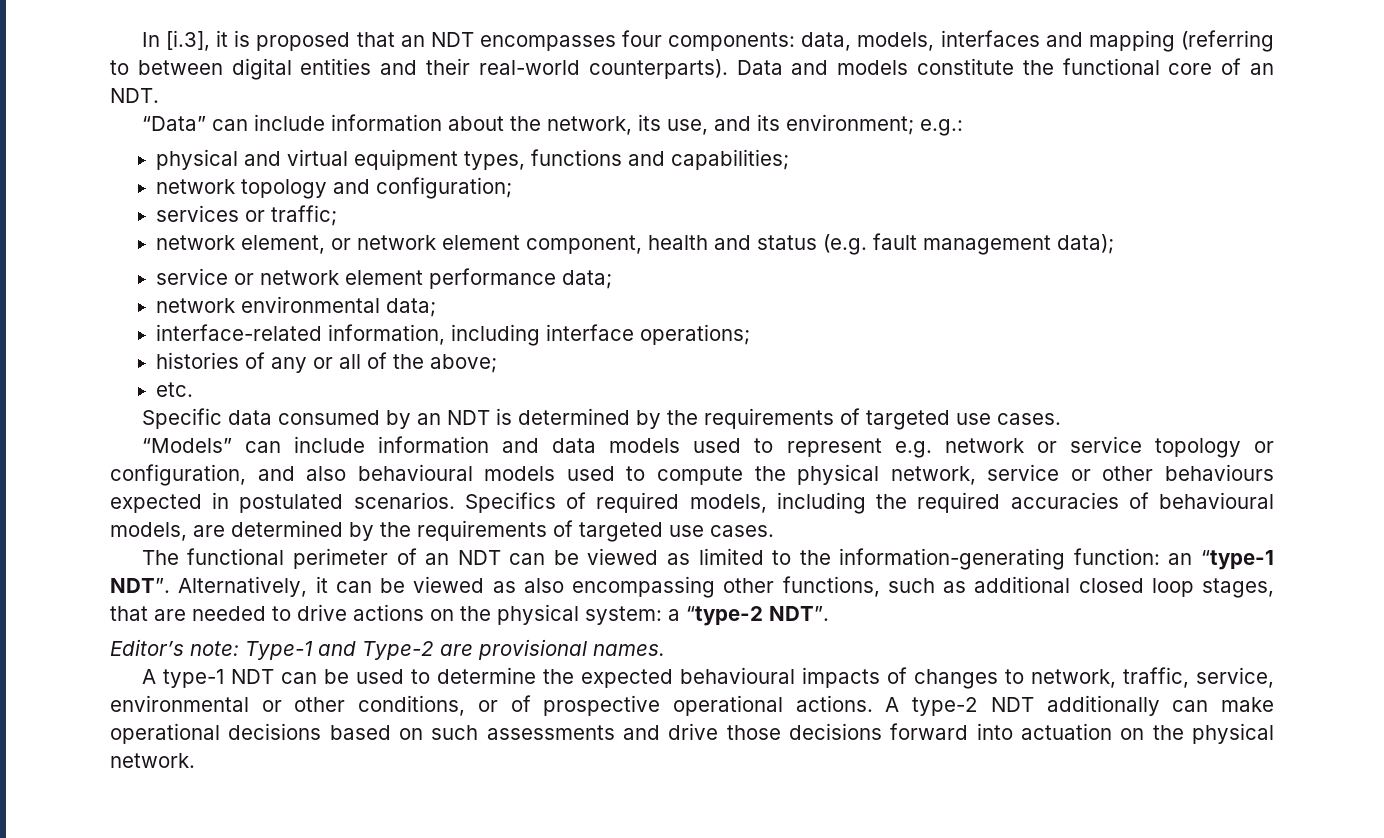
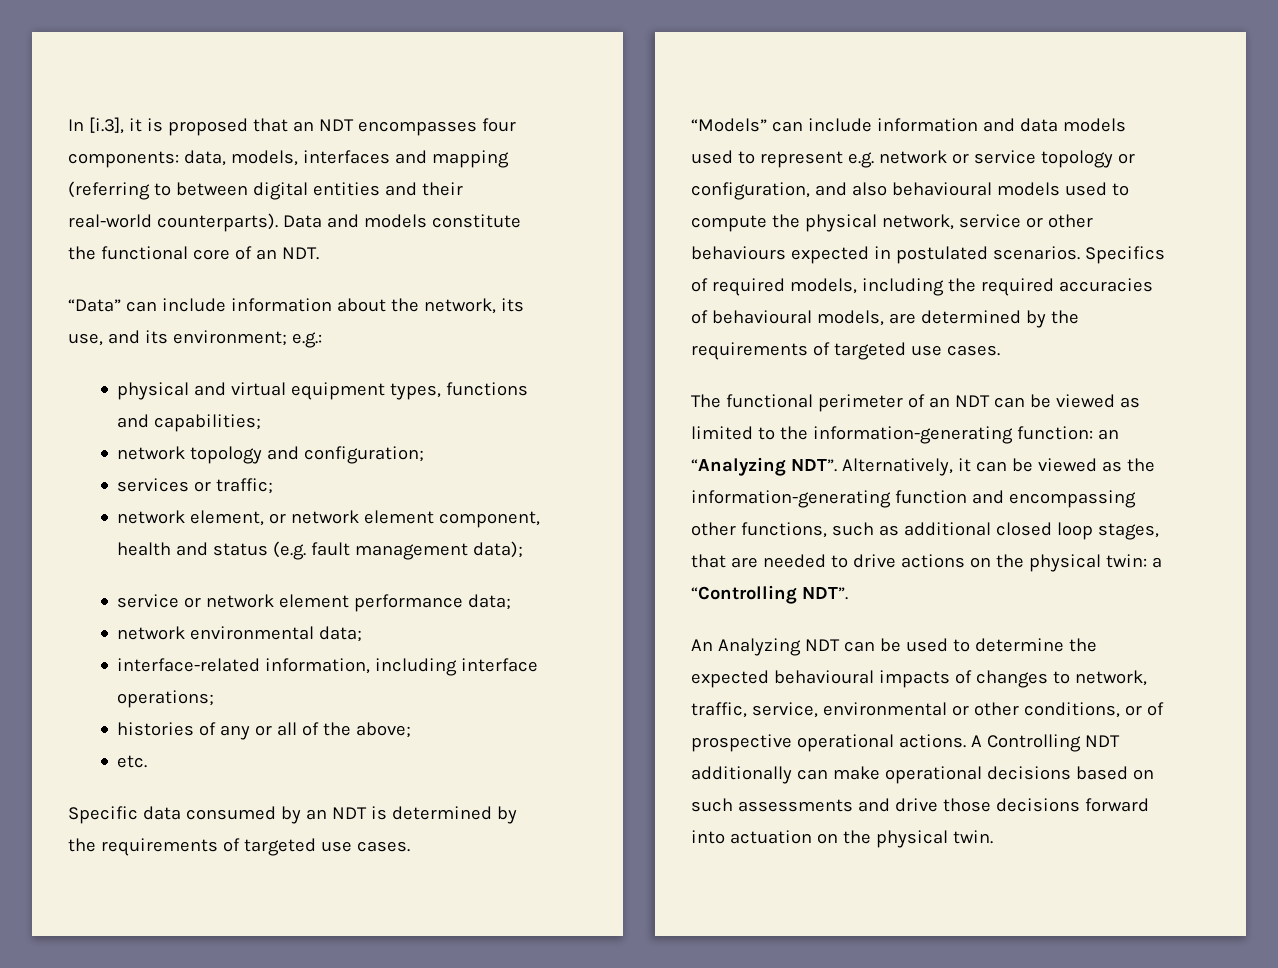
[1201,550,1275,570] “type-1 -> [691,457,786,476] “Analyzing
[523,578,564,593] also -> [1126,458,1155,472] [691,490,1004,508] the information-generating function and
[585,606,829,626] [110,639,665,660] [141,669,224,688] system: a “type-2 NDT”. // Editor’s note: Type-1 and Type-2 are provisional names. // A type-1 -> [1105,554,1162,568] [691,585,848,604] [691,638,801,656] twin: a “Controlling NDT”. // An Analyzing
[912,697,979,716] type-2 -> [986,734,1081,752] Controlling
[110,753,195,768] network. -> [952,830,993,844] twin.

